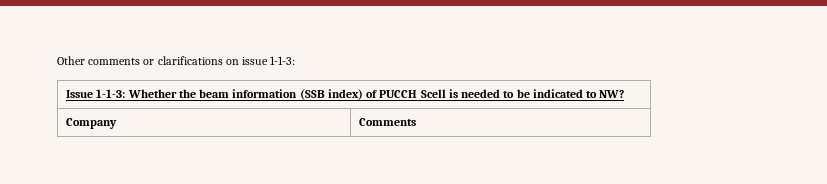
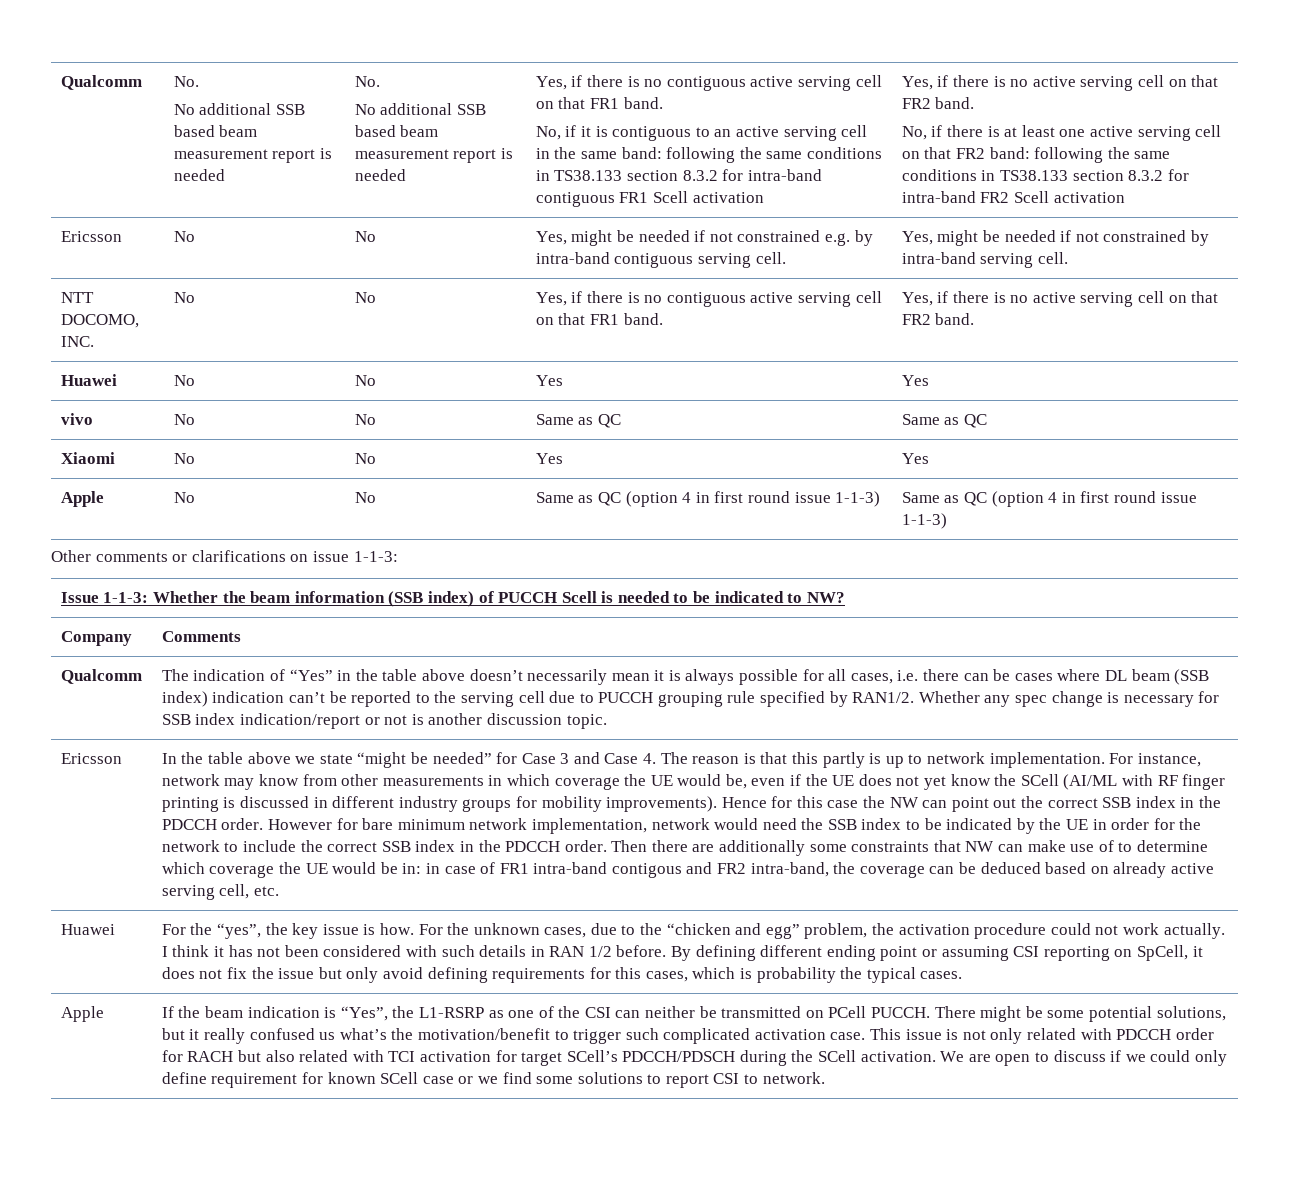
(57, 60) none -> [60,75,142,90] [173,76,199,87] [173,103,305,115] [173,125,258,137] [173,148,332,163] [173,169,225,181] [354,76,380,87] [354,103,486,115] [354,125,439,137] [354,148,513,163] [354,169,406,181] [535,75,882,91] [535,97,663,109] [535,125,868,141] [535,147,882,163] [535,169,822,181] [535,191,764,207] [901,75,1219,91] [901,97,975,109] [901,125,1222,141] [901,147,1171,163] [901,169,1189,181] [901,191,1125,203] [60,231,122,242] [173,231,195,242] [354,231,376,242] [535,230,873,246] [535,252,786,268] [901,230,1209,246] [901,252,1068,268] [60,292,94,303] [60,314,139,328] [60,336,94,347] [173,292,195,303] [354,292,376,303] [535,291,882,307] [535,313,663,325] [901,291,1219,307] [901,313,975,325] [60,374,117,386] [173,375,195,386] [354,375,376,386] [535,375,563,386] [901,375,929,386] [60,413,93,425] [173,414,195,425] [354,414,376,425] [535,414,621,428] [901,414,987,428] [60,452,115,464] [173,453,195,464] [354,453,376,464] [535,453,563,464] [901,453,929,464] [60,491,104,507] [173,492,195,503] [354,492,376,503] [535,491,881,507] [901,491,1197,507] [901,513,947,529] Qualcomm | No. // No additional SSB based beam measurement report is needed | No. // No additional SSB based beam measurement report is needed | Yes, if there is no contiguous active serving cell on that FR1 band. // No, if it is contiguous to an active serving cell in the same band: following the same conditions in TS38.133 section 8.3.2 for intra-band contiguous FR1 Scell activation | Yes, if there is no active serving cell on that FR2 band. // No, if there is at least one active serving cell on that FR2 band: following the same conditions in TS38.133 section 8.3.2 for intra-band FR2 Scell activation // Ericsson | No | No | Yes, might be needed if not constrained e.g. by intra-band contiguous serving cell. | Yes, might be needed if not constrained by intra-band serving cell. // NTT DOCOMO, INC. | No | No | Yes, if there is no contiguous active serving cell on that FR1 band. | Yes, if there is no active serving cell on that FR2 band. // Huawei | No | No | Yes | Yes // vivo | No | No | Same as QC | Same as QC // Xiaomi | No | No | Yes | Yes // Apple | No | No | Same as QC (option 4 in first round issue 1-1-3) | Same as QC (option 4 in first round issue 1-1-3) //
(417, 122) none -> [60,669,142,684] [161,669,1210,685] [161,691,1220,707] [161,713,607,729] [60,753,122,764] [161,752,1201,768] [161,774,1226,790] [161,796,1221,812] [161,818,1202,834] [161,840,1208,856] [161,862,1214,878] [161,884,279,900] [60,924,115,935] [161,923,1225,939] [161,945,1203,961] [161,967,963,983] [60,1006,104,1022] [161,1006,1226,1022] [161,1028,1214,1044] [161,1050,1227,1066] [161,1072,825,1088] // Qualcomm | The indication of “Yes” in the table above doesn’t necessarily mean it is always possible for all cases, i.e. there can be cases where DL beam (SSB index) indication can’t be reported to the serving cell due to PUCCH grouping rule specified by RAN1/2. Whether any spec change is necessary for SSB index indication/report or not is another discussion topic. // Ericsson | In the table above we state “might be needed” for Case 3 and Case 4. The reason is that this partly is up to network implementation. For instance, network may know from other measurements in which coverage the UE would be, even if the UE does not yet know the SCell (AI/ML with RF finger printing is discussed in different industry groups for mobility improvements). Hence for this case the NW can point out the correct SSB index in the PDCCH order. However for bare minimum network implementation, network would need the SSB index to be indicated by the UE in order for the network to include the correct SSB index in the PDCCH order. Then there are additionally some constraints that NW can make use of to determine which coverage the UE would be in: in case of FR1 intra-band contigous and FR2 intra-band, the coverage can be deduced based on already active serving cell, etc. // Huawei | For the “yes”, the key issue is how. For the unknown cases, due to the “chicken and egg” problem, the activation procedure could not work actually. I think it has not been considered with such details in RAN 1/2 before. By defining different ending point or assuming CSI reporting on SpCell, it does not fix the issue but only avoid defining requirements for this cases, which is probability the typical cases. // Apple | If the beam indication is “Yes”, the L1-RSRP as one of the CSI can neither be transmitted on PCell PUCCH. There might be some potential solutions, but it really confused us what’s the motivation/benefit to trigger such complicated activation case. This issue is not only related with PDCCH order for RACH but also related with TCI activation for target SCell’s PDCCH/PDSCH during the SCell activation. We are open to discuss if we could only define requirement for known SCell case or we find some solutions to report CSI to network.

